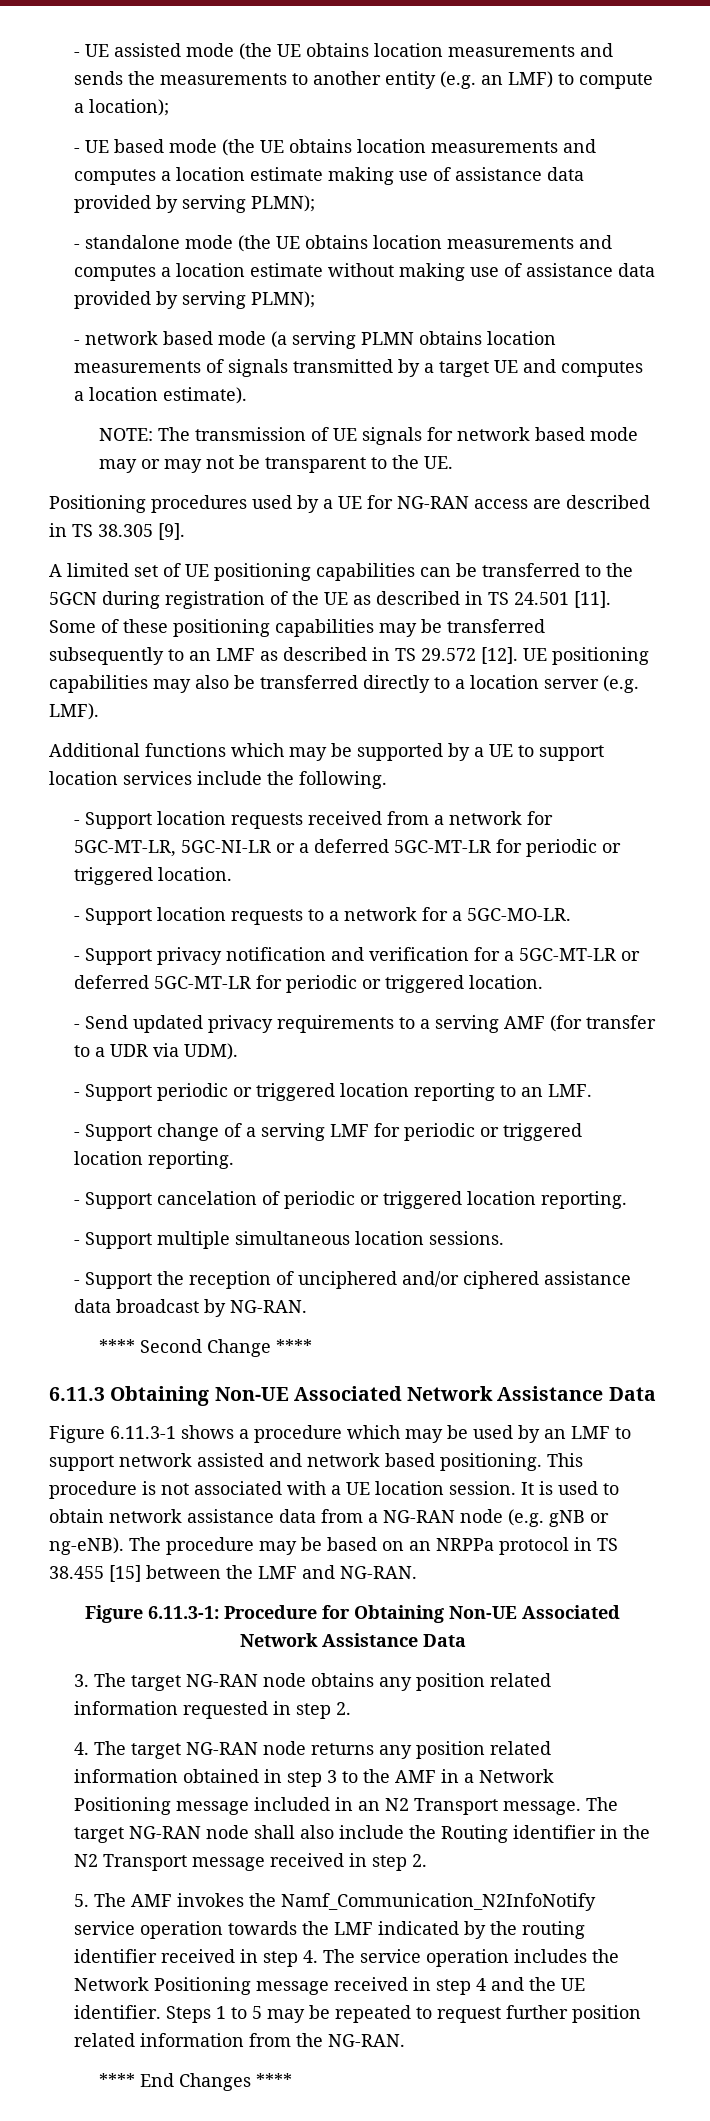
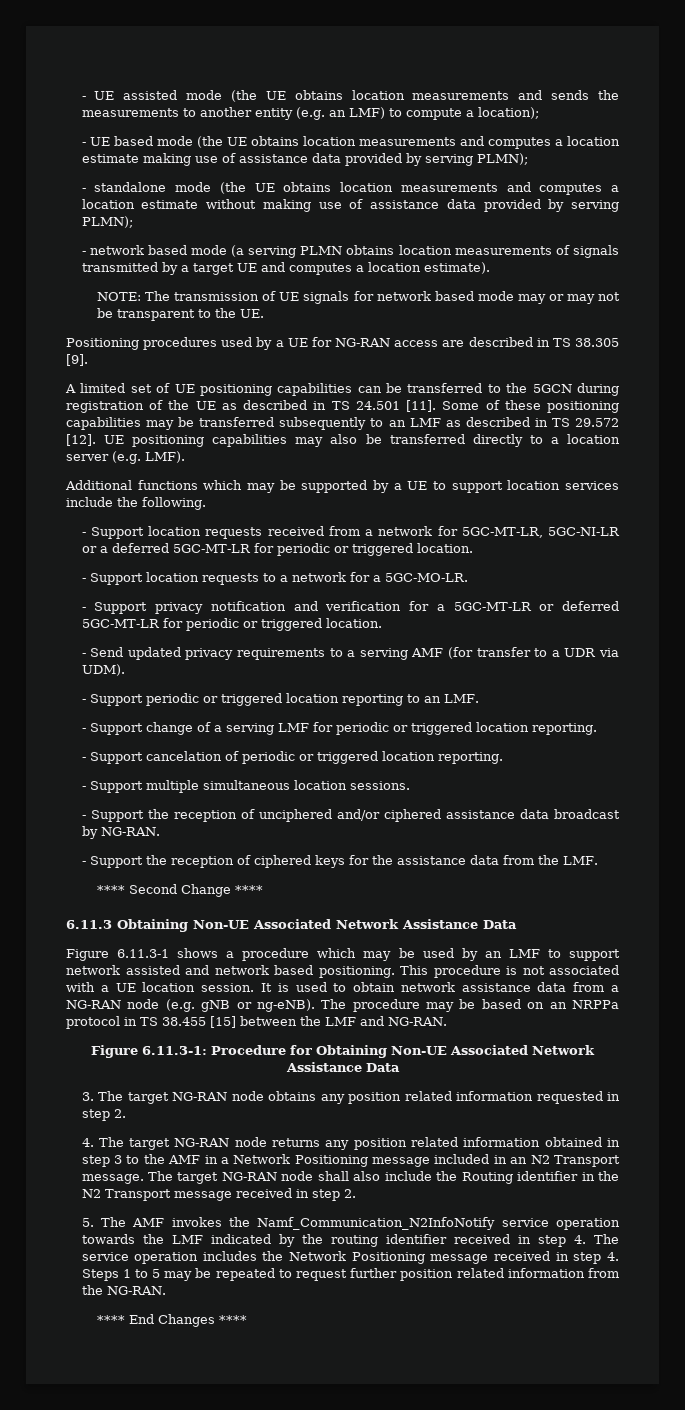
(308, 1306) none -> [81,855,598,868] // - Support the reception of ciphered keys for the assistance data from the LMF.
[476,1977,586,1991] [74,2005,162,2019] 4 and the UE identifier. -> [607,1252,620,1261] 4.

